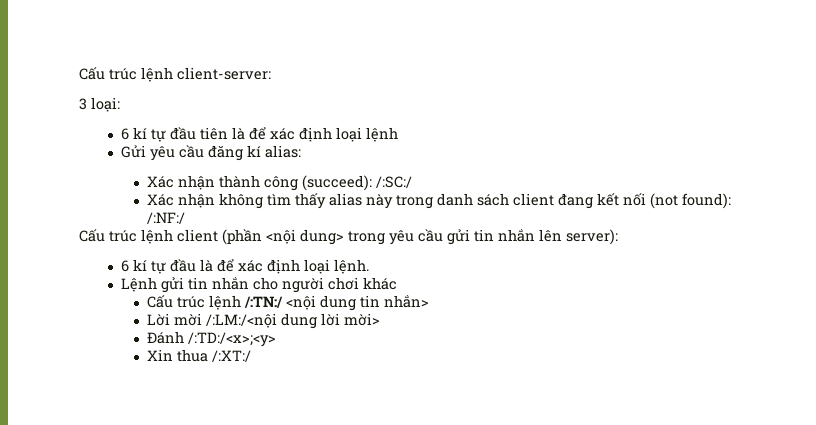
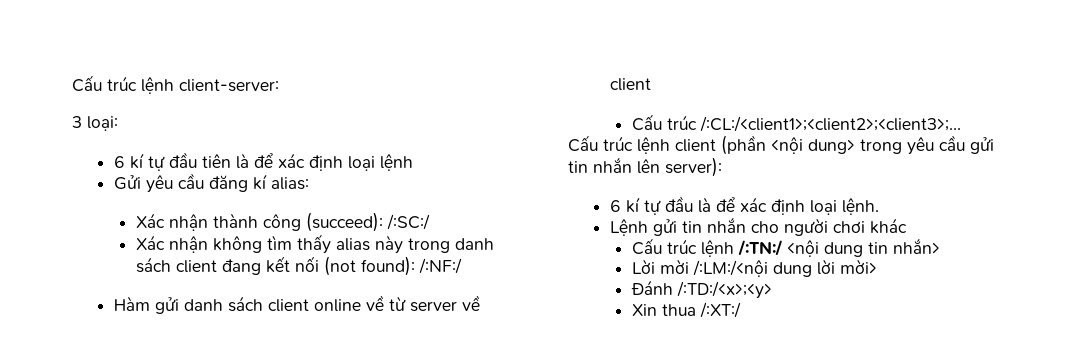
(186, 218) none -> [113,295,480,314] [609,78,651,91] [632,114,962,132] // Hàm gửi danh sách client online về từ server về client // Cấu trúc /:CL:/<client1>;<client2>;<client3>;…

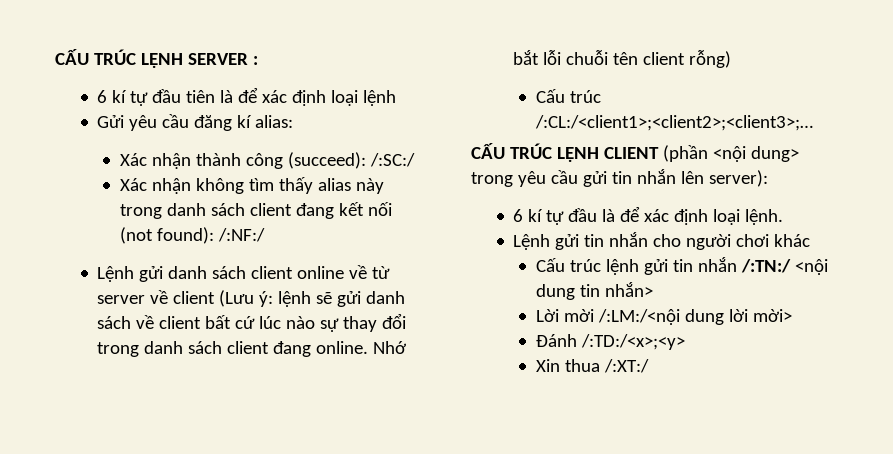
[72,75,279,94] [72,116,118,131] Cấu trúc lệnh client-server: // 3 loại: -> [55,49,258,68] CẤU TRÚC LỆNH SERVER :
[113,296,150,311] Hàm -> [97,266,135,282] Lệnh
(651, 84) none -> [219,290,406,307] [97,313,407,332] [97,341,407,357] [513,50,732,68] (Lưu ý: lệnh sẽ gửi danh sách về client bất cứ lúc nào sự thay đổi trong danh sách client đang online. Nhớ bắt lỗi chuỗi tên client rỗng)
[568,135,716,154] Cấu trúc lệnh client -> [471,143,659,162] CẤU TRÚC LỆNH CLIENT
(735, 248) none -> [643,257,737,275] gửi tin nhắn

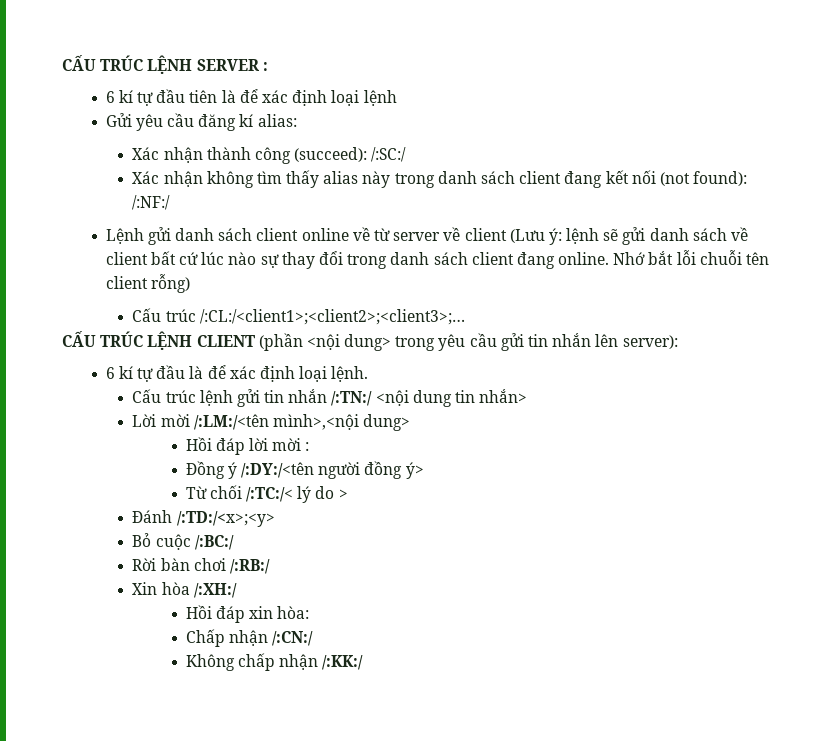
[513,232,811,250] // Lệnh gửi tin nhắn cho người chơi khác -> (369, 374) none
[597,309,792,325] [535,334,685,350] [535,359,649,373] /:LM:/<nội dung lời mời> // Đánh /:TD:/<x>;<y> // Xin thua /:XT:/ -> [193,414,411,431] [185,437,310,455] [185,461,424,479] [185,485,348,503] [132,510,275,527] [132,533,234,550] [132,558,270,574] [132,582,237,598] [185,605,310,623] [185,629,314,647] [185,653,364,671] /:LM:/<tên mình>,<nội dung> // Hồi đáp lời mời : // Đồng ý /:DY:/<tên người đồng ý> // Từ chối /:TC:/< lý do > // Đánh /:TD:/<x>;<y> // Bỏ cuộc /:BC:/ // Rời bàn chơi /:RB:/ // Xin hòa /:XH:/ // Hồi đáp xin hòa: // Chấp nhận /:CN:/ // Không chấp nhận /:KK:/

